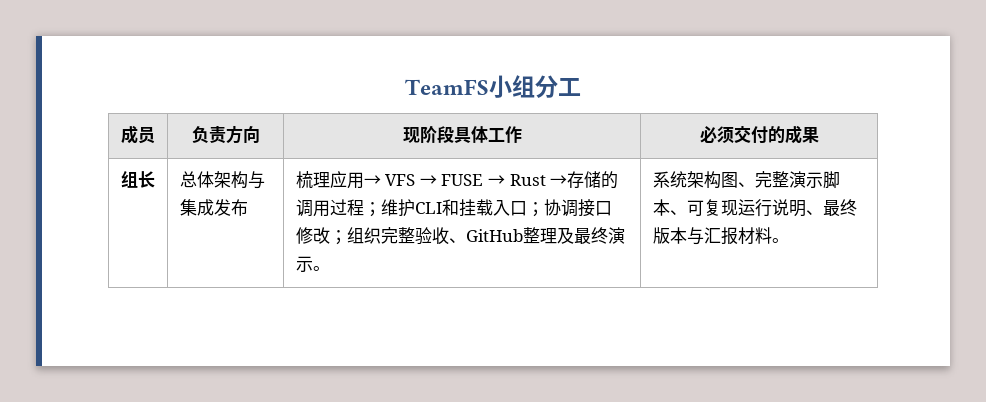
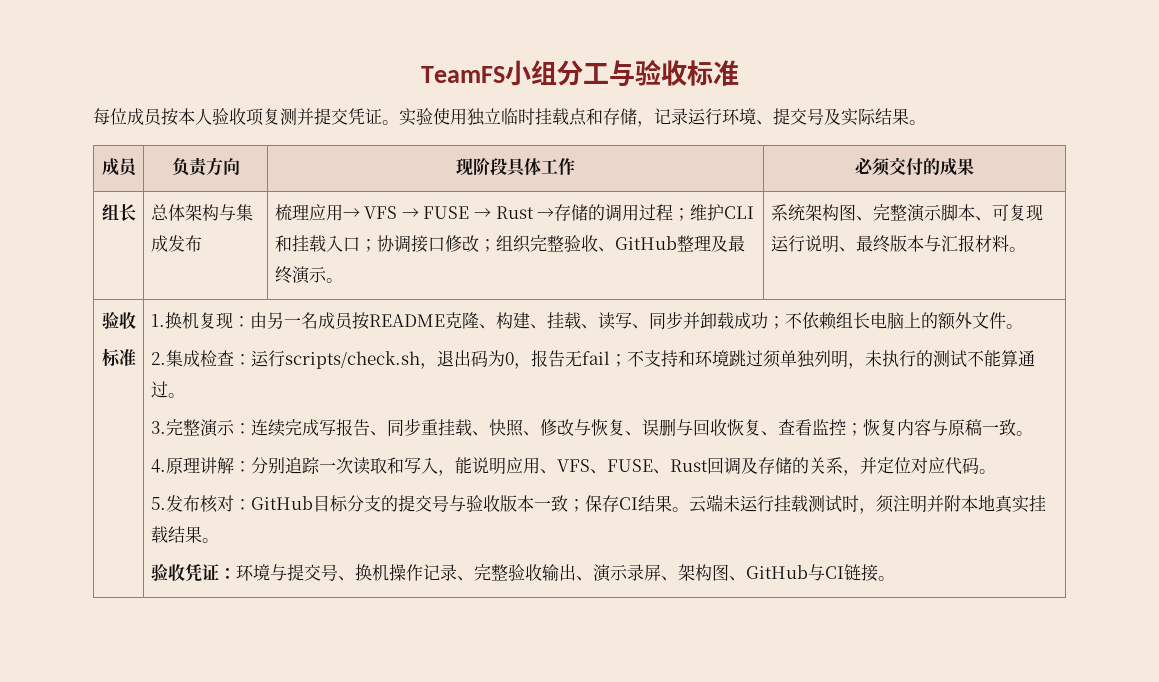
(581, 87) none -> [608,60,739,87] [93,108,926,127] 与验收标准 // 每位成员按本人验收项复测并提交凭证。实验使用独立临时挂载点和存储，记录运行环境、提交号及实际结果。
(789, 240) none -> [101,312,136,329] [101,348,136,367] [150,311,1023,330] [150,350,1035,369] [150,381,185,398] [150,418,1033,437] [150,457,996,476] [150,494,1046,514] [150,526,219,543] [150,563,895,582] // 验收 // 标准 | 1.换机复现：由另一名成员按README克隆、构建、挂载、读写、同步并卸载成功；不依赖组长电脑上的额外文件。 // 2.集成检查：运行scripts/check.sh，退出码为0，报告无fail；不支持和环境跳过须单独列明，未执行的测试不能算通过。 // 3.完整演示：连续完成写报告、同步重挂载、快照、修改与恢复、误删与回收恢复、查看监控；恢复内容与原稿一致。 // 4.原理讲解：分别追踪一次读取和写入，能说明应用、VFS、FUSE、Rust回调及存储的关系，并定位对应代码。 // 5.发布核对：GitHub目标分支的提交号与验收版本一致；保存CI结果。云端未运行挂载测试时，须注明并附本地真实挂载结果。 // 验收凭证：环境与提交号、换机操作记录、完整验收输出、演示录屏、架构图、GitHub与CI链接。

